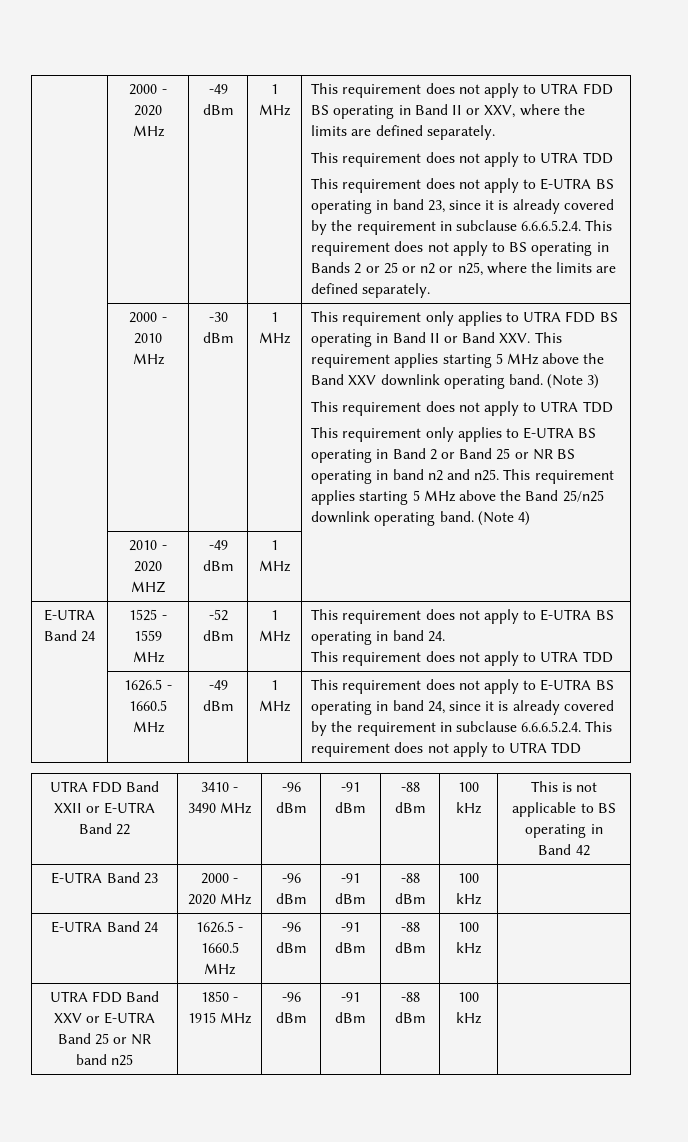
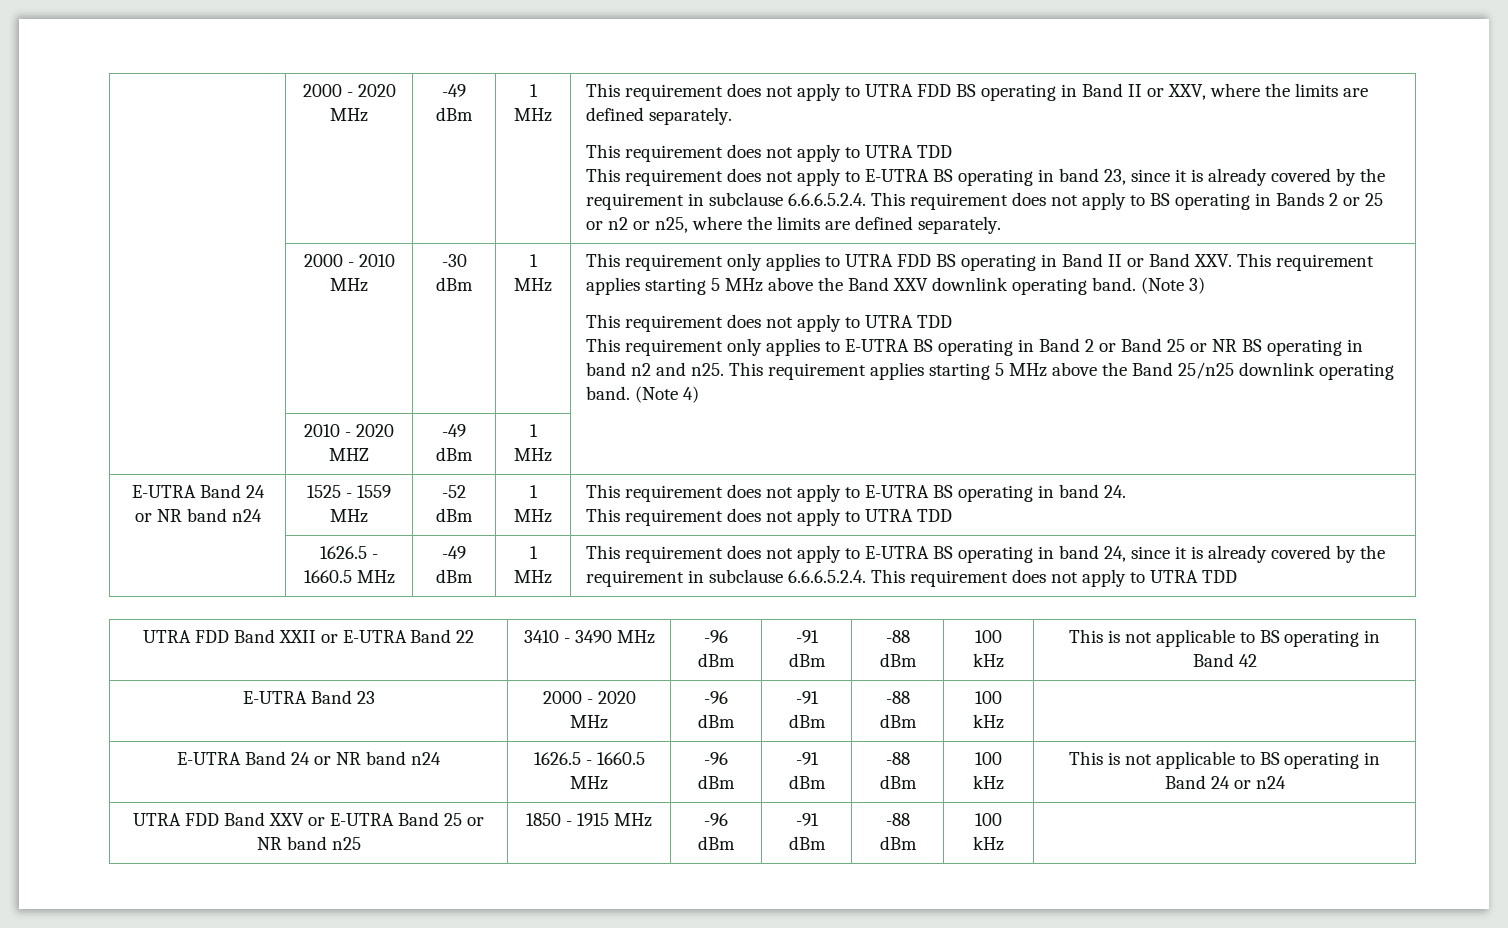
(96, 636) none -> [134,508,262,522] or NR band n24
(158, 927) none -> [314,751,441,765] or NR band n24
(482, 948) none -> [1068,751,1381,769] [1164,775,1286,789] This is not applicable to BS operating in Band 24 or n24

